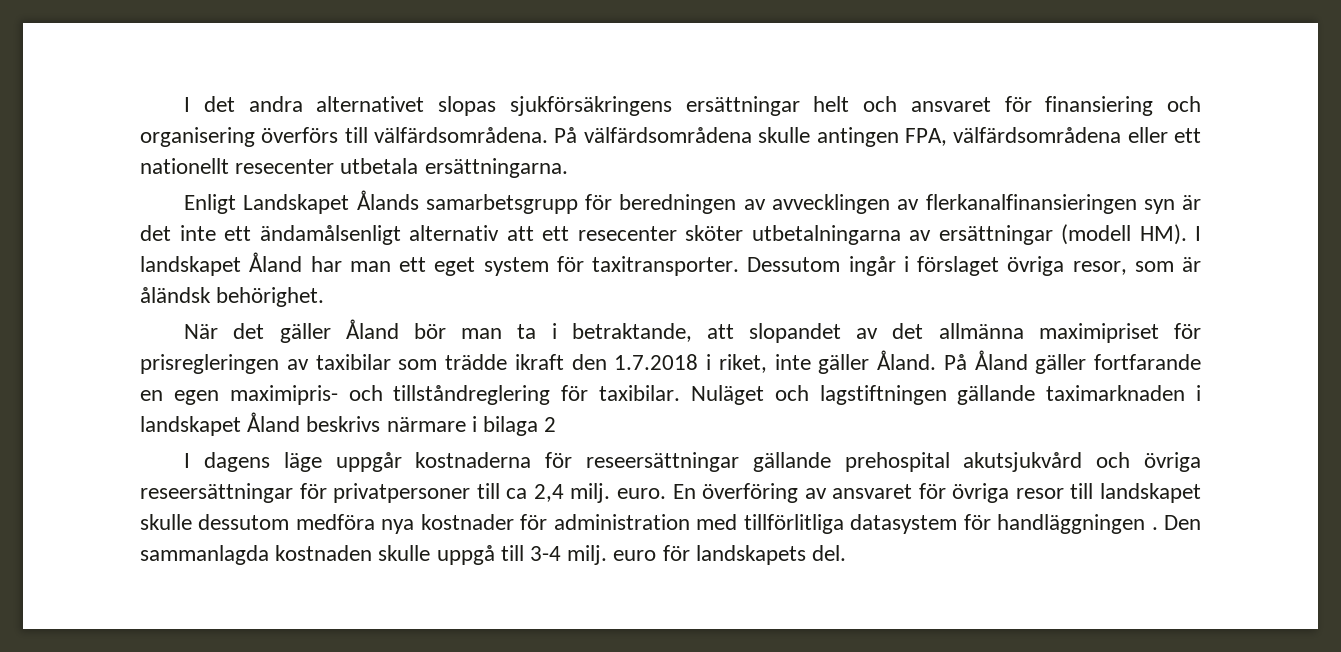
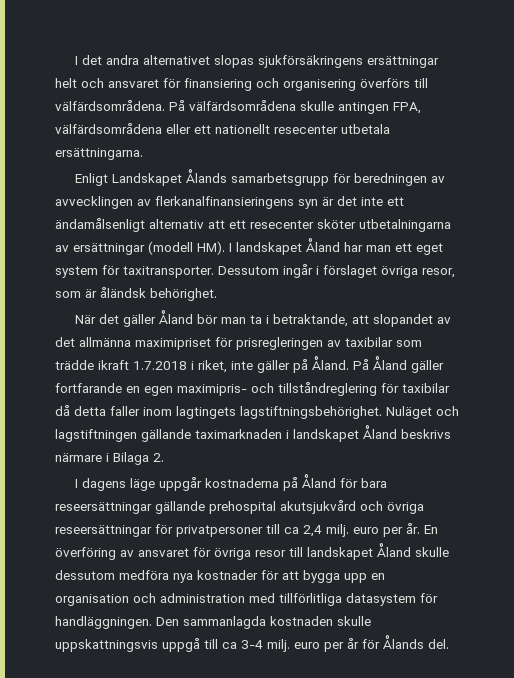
[925,194,1137,214] flerkanalfinansieringen -> [155,196,294,209] flerkanalfinansieringens
[571,354,607,370] den -> (129, 365) none
(870, 364) none -> [293,359,308,373] på
[598,385,680,401] taxibilar. -> [402,383,450,393] [55,405,382,419] taxibilar då detta faller inom lagtingets lagstiftningsbehörighet.
[483,416,557,436] bilaga 2 -> [113,452,164,465] Bilaga 2.
[545,452,573,468] för -> [282,474,387,491] på Åland för bara
[616,488,666,499] euro. -> [353,523,420,537] euro per år.
(1201, 493) none -> [376,543,411,557] Åland
(548, 522) none -> [282,570,385,583] [55,593,156,606] att bygga upp en organisation och
[997,514,1158,534] handläggningen . -> [55,616,152,629] handläggningen.
(431, 553) none -> [55,639,158,652] uppskattningsvis
(524, 553) none -> [222,642,237,649] ca
[662,545,806,565] för landskapets -> [324,635,424,652] per år för Ålands

